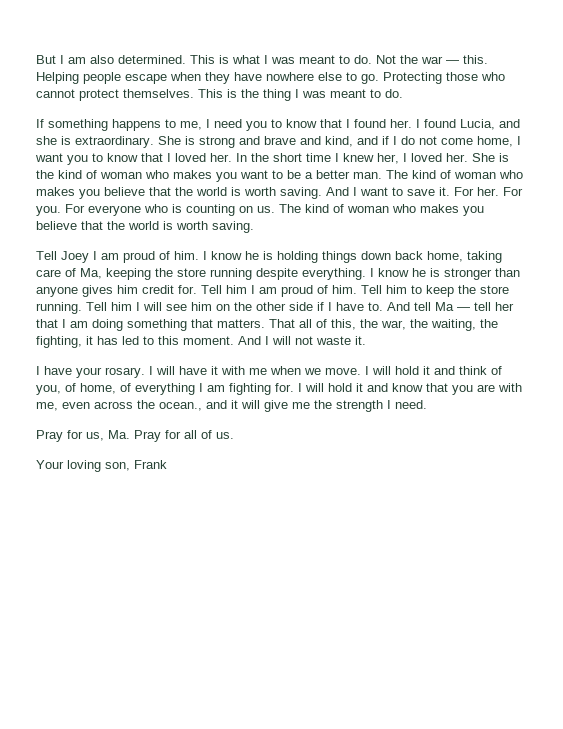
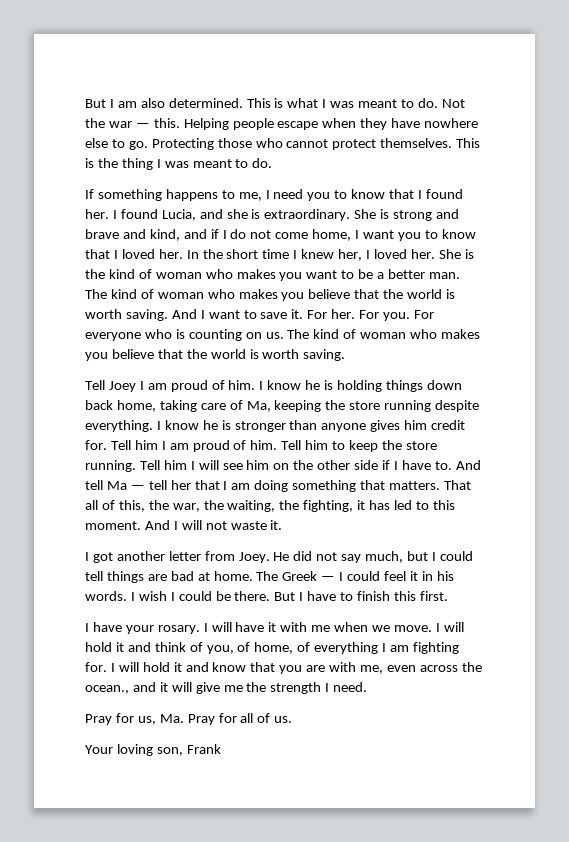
(366, 340) none -> [85,551,473,563] [85,571,454,583] [85,591,448,601] // I got another letter from Joey. He did not say much, but I could tell things are bad at home. The Greek — I could feel it in his words. I wish I could be there. But I have to finish this first.

